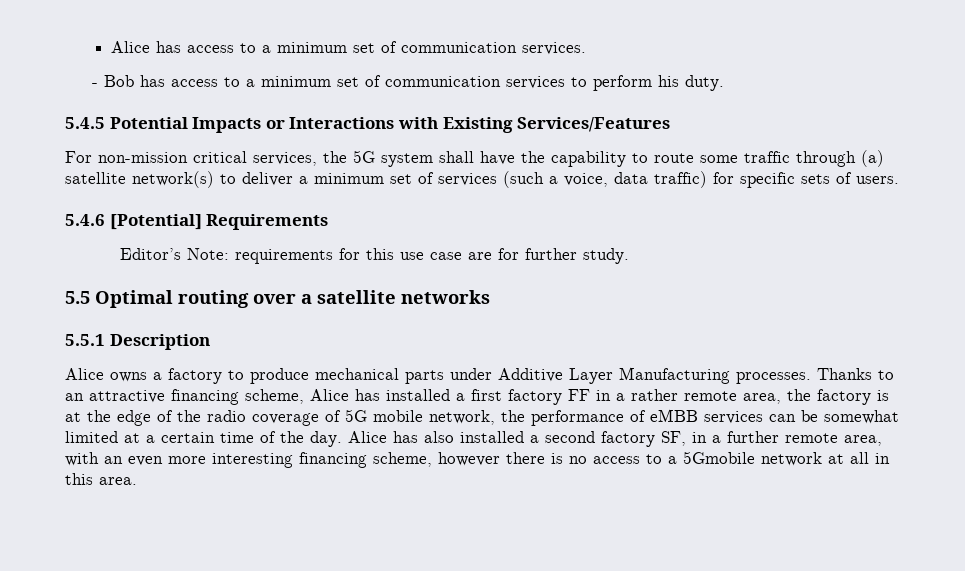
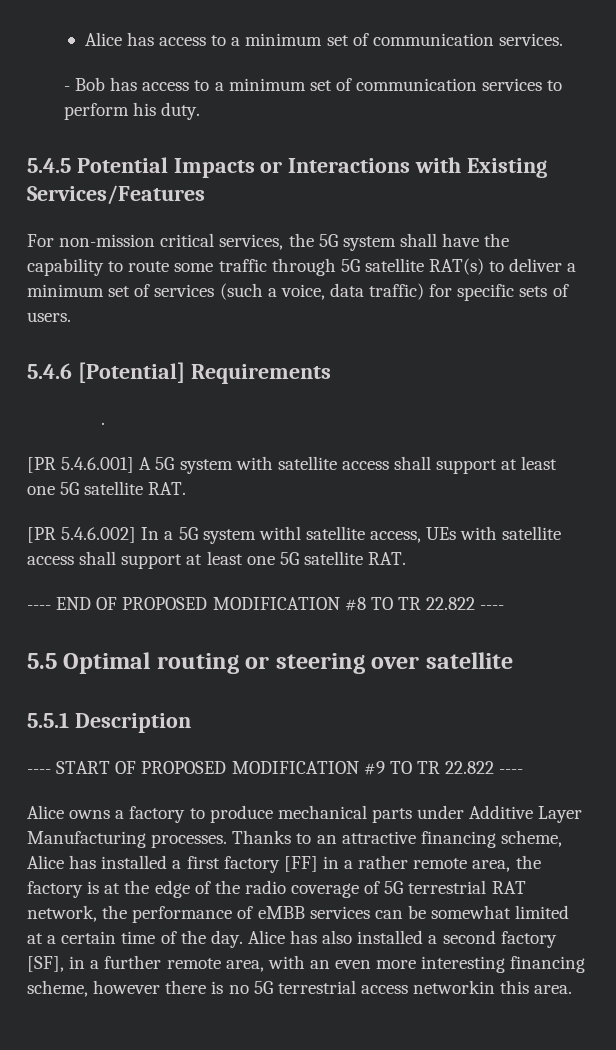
[861,150,884,167] [65,171,214,188] (a) satellite network(s) -> [340,258,485,275] 5G satellite RAT(s)
[119,248,629,264] Editor’s Note: requirements for this use case are for further study. -> [100,422,105,425] [27,456,558,474] [27,481,187,495] [27,526,562,544] [27,551,407,569] [27,597,505,611] . // [PR 5.4.6.001] A 5G system with satellite access shall support at least one 5G satellite RAT. // [PR 5.4.6.002] In a 5G system withl satellite access, UEs with satellite access shall support at least one 5G satellite RAT. // ---- END OF PROPOSED MODIFICATION #8 TO TR 22.822 ----
[253,290,490,304] over a satellite networks -> [245,652,513,674] or steering over satellite
(210, 342) none -> [27,761,524,775] // ---- START OF PROPOSED MODIFICATION #9 TO TR 22.822 ----
[568,389,590,401] FF -> [283,856,318,872] [FF]
[373,410,423,422] mobile -> [408,880,526,894] terrestrial RAT
[661,431,686,446] SF, -> [27,956,64,972] [SF],
[593,451,890,466] access to a 5Gmobile network at all in -> [253,980,496,994] 5G terrestrial access networkin

